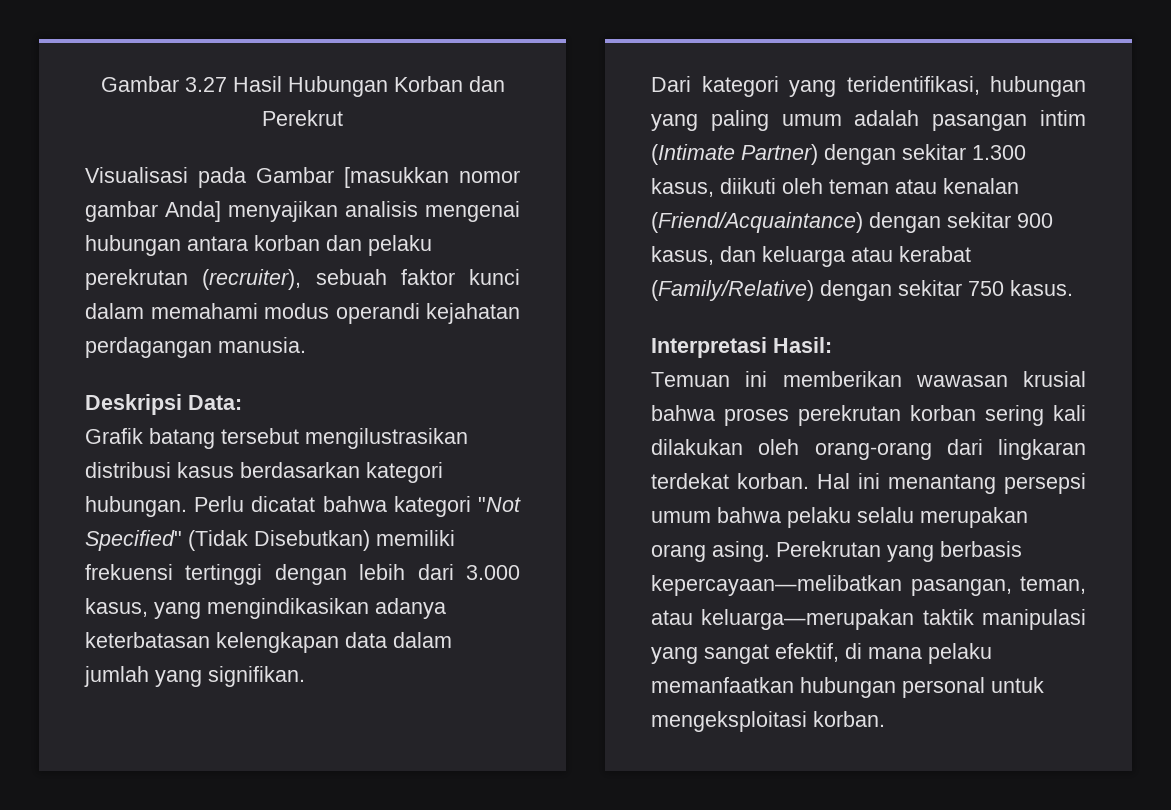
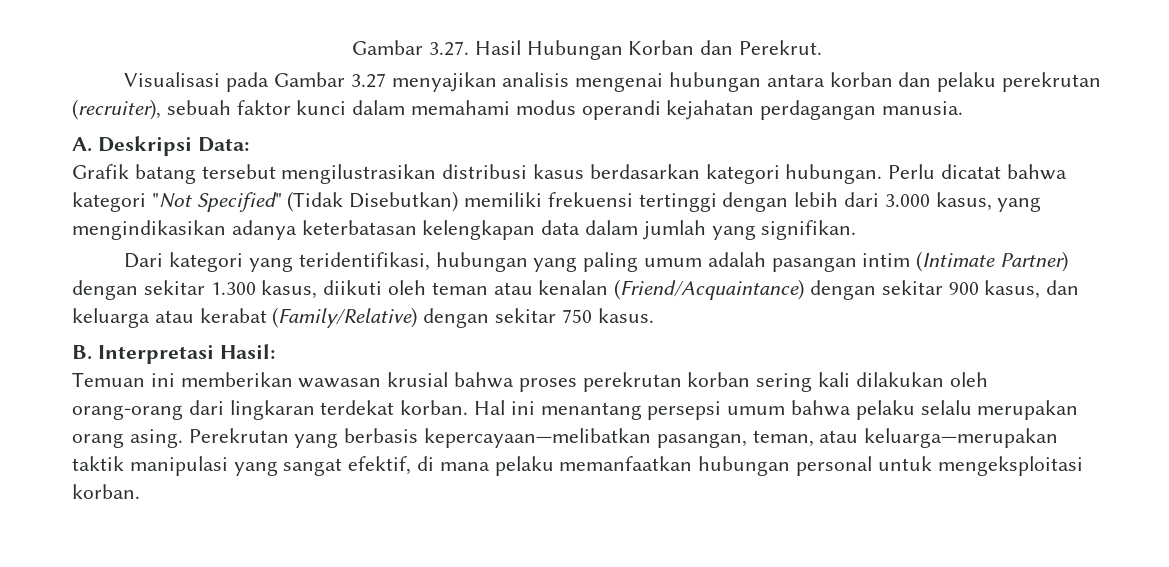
[100,76,227,92] Gambar 3.27 -> [352,40,469,56] Gambar 3.27.
[262,110,343,126] Perekrut -> [738,40,822,55] Perekrut.
[344,167,520,188] [85,201,221,222] [masukkan nomor gambar Anda] -> [350,73,386,88] 3.27
(306, 345) none -> [72,137,92,152] A.
(1073, 288) none -> [72,345,92,360] B.

